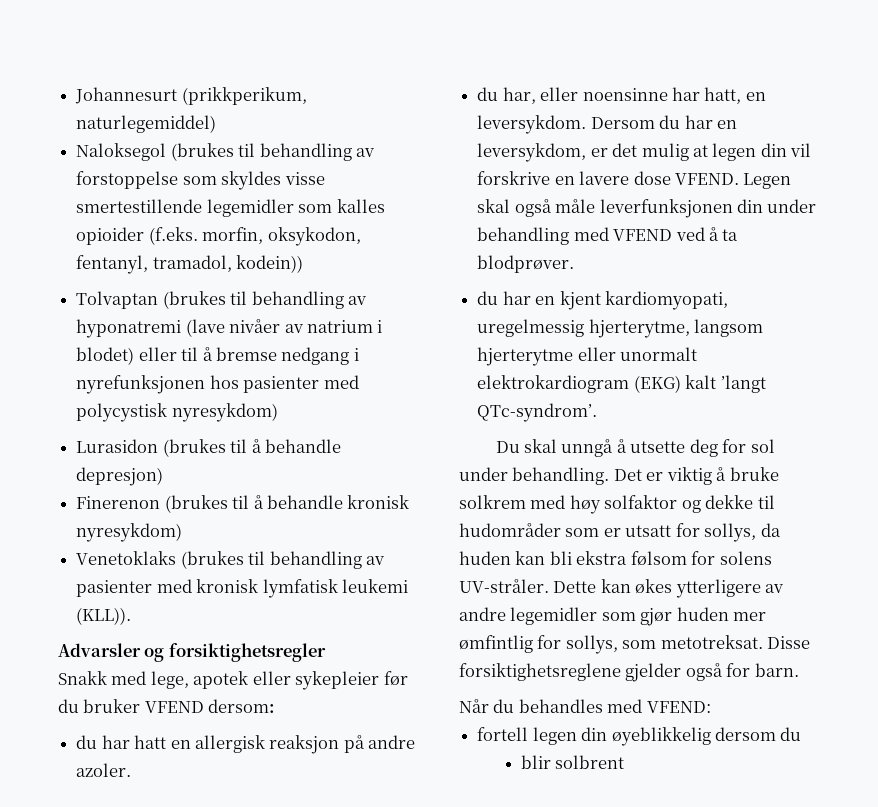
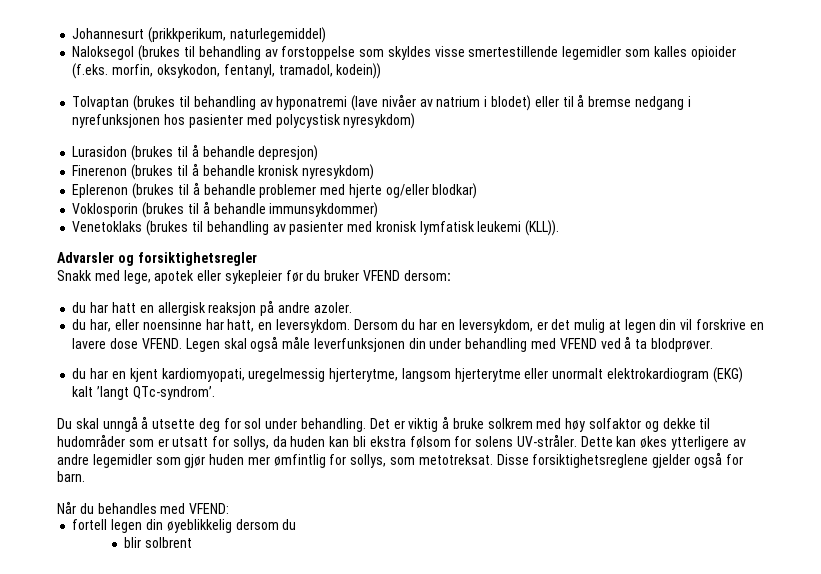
(183, 532) none -> [72,182,478,199] [72,201,379,218] // Eplerenon (brukes til å behandle problemer med hjerte og/eller blodkar) // Voklosporin (brukes til å behandle immunsykdommer)

